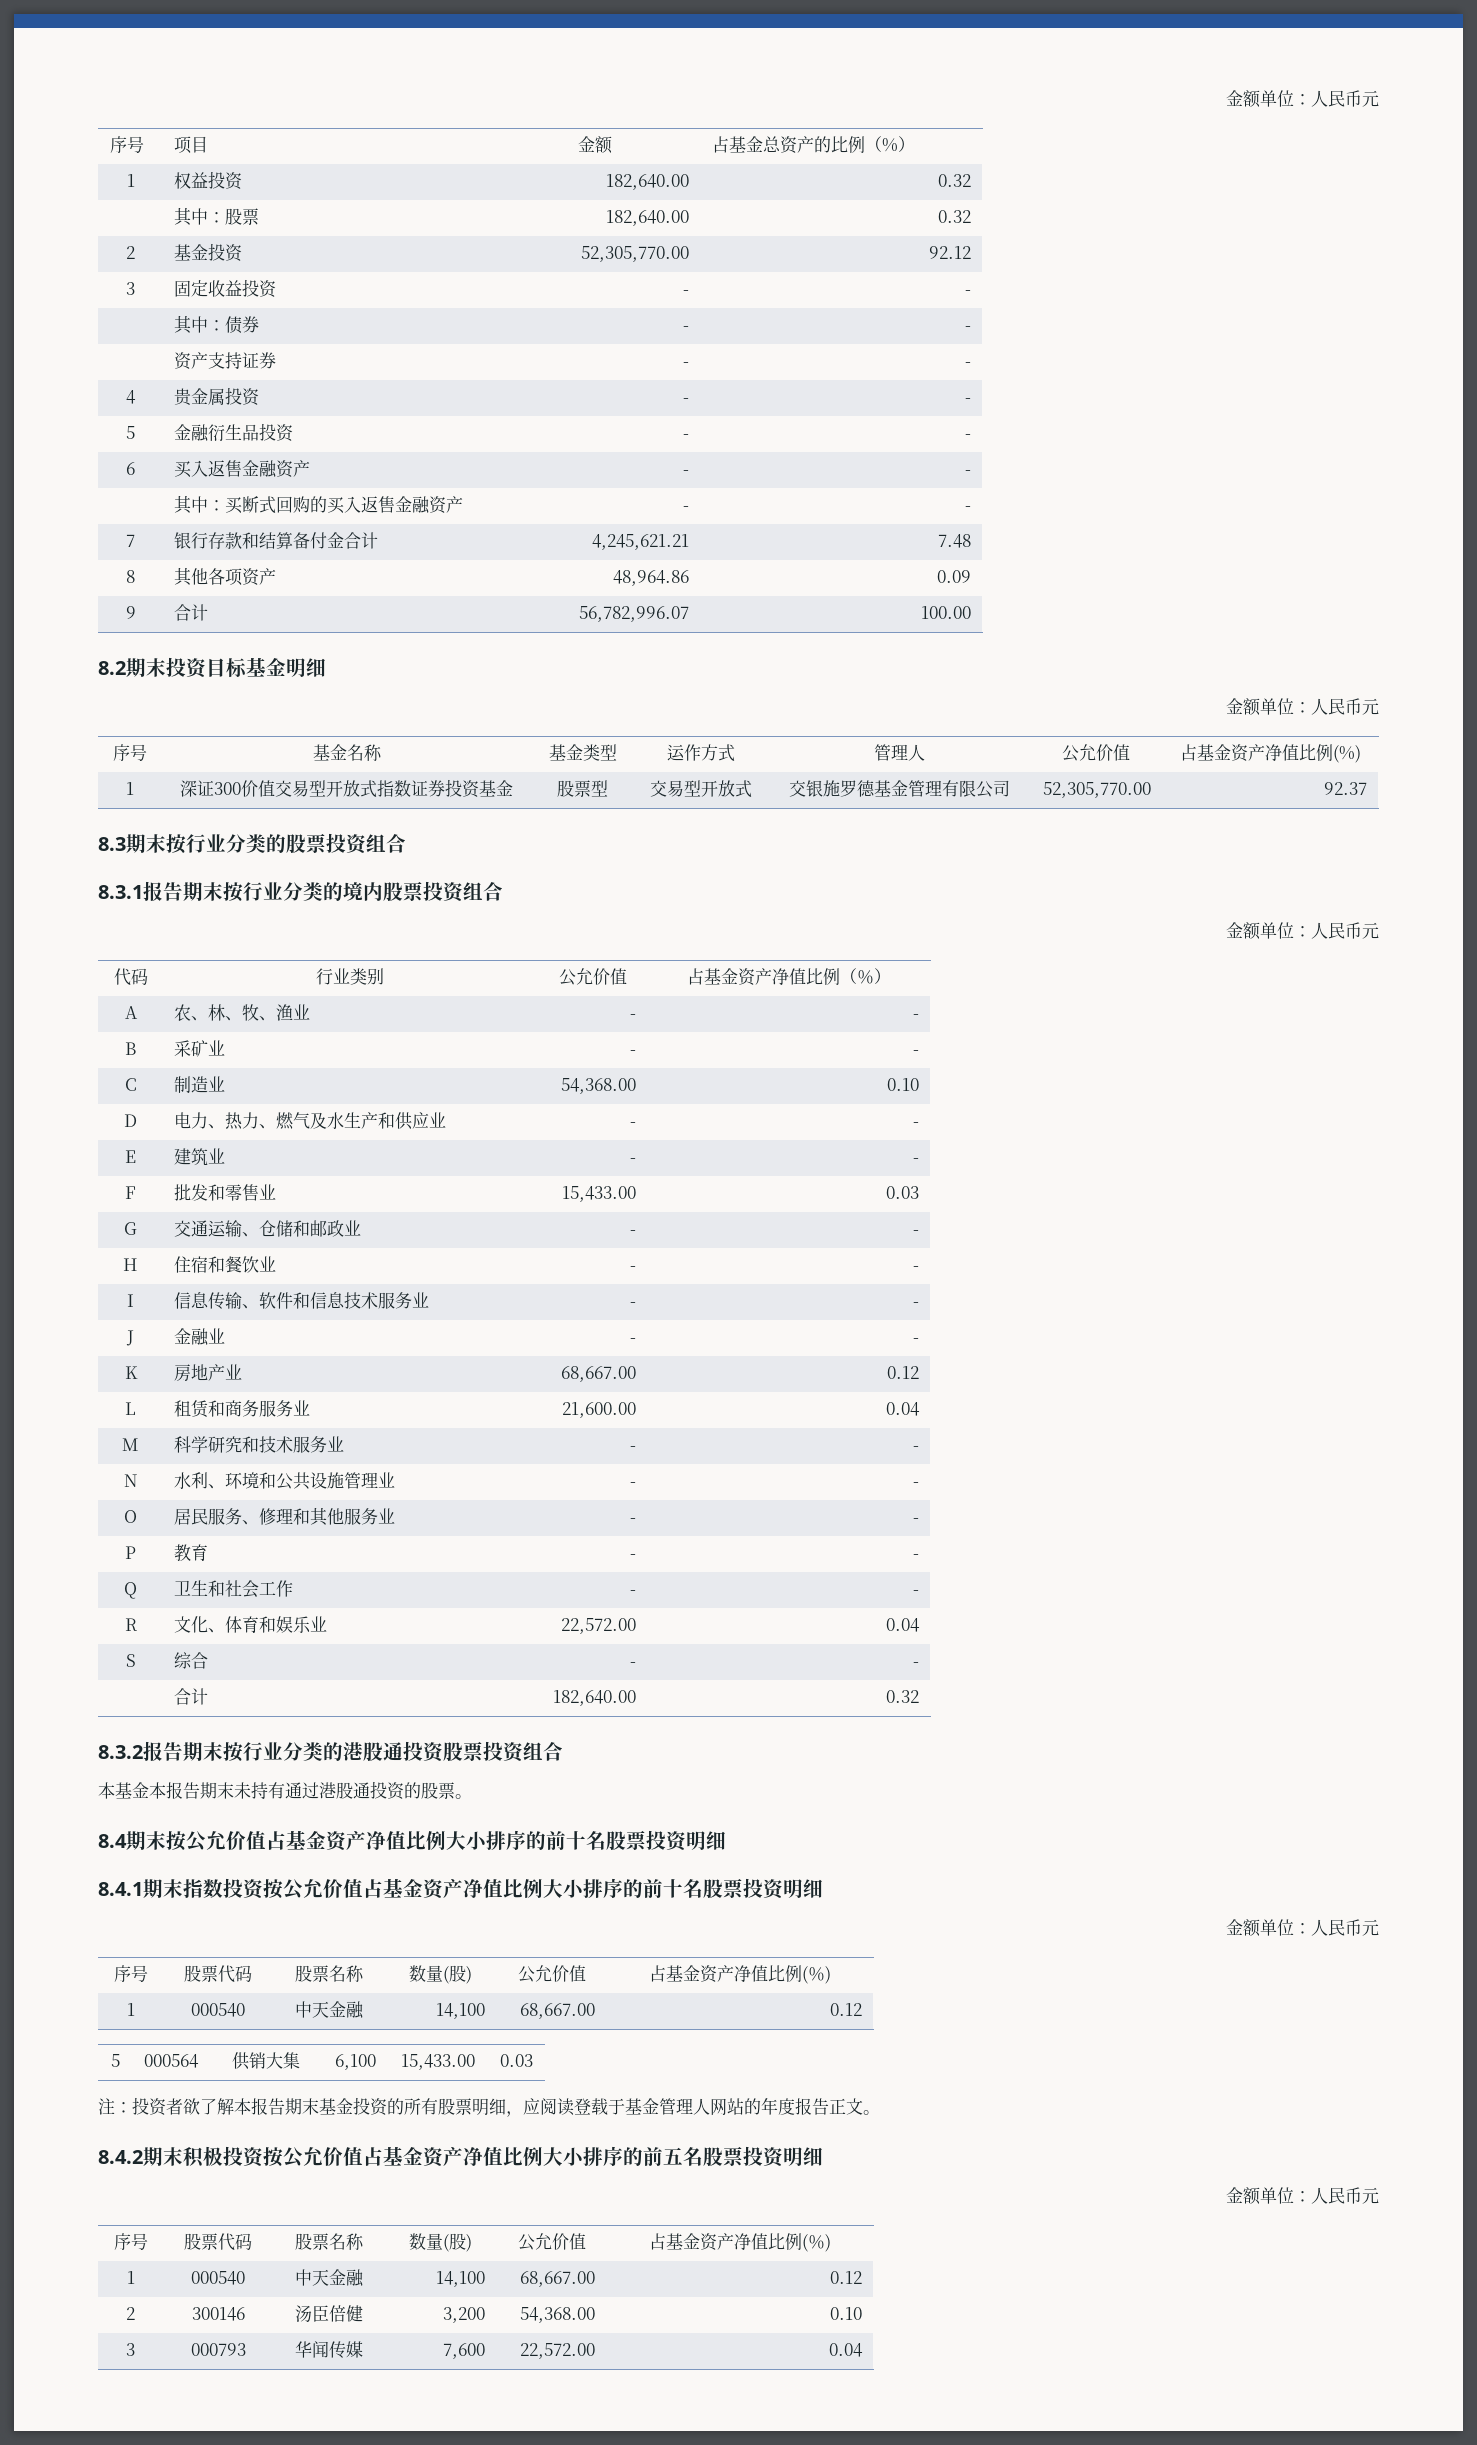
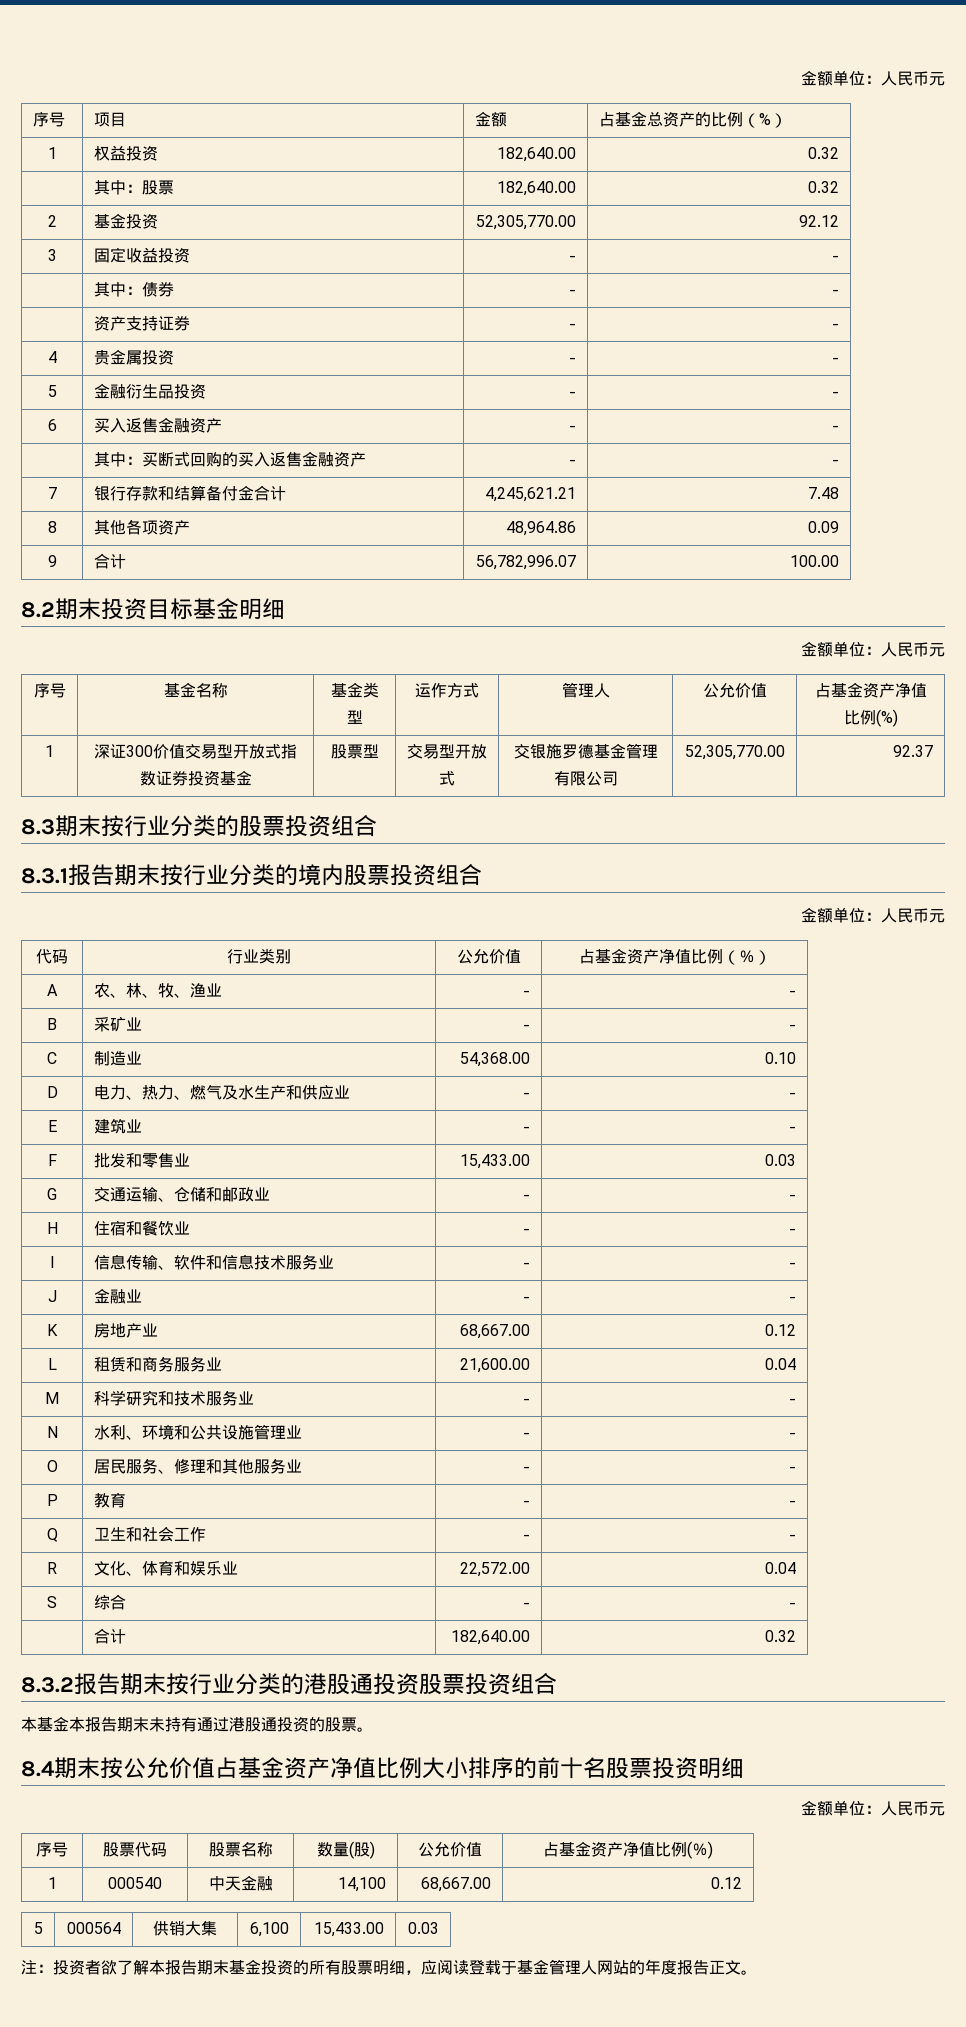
[98,1878,823,1900] // 8.4.1期末指数投资按公允价值占基金资产净值比例大小排序的前十名股票投资明细 -> (744, 1767) none
[98,2146,823,2168] [1226,2187,1379,2205] [113,2233,148,2250] [184,2233,252,2251] [295,2233,364,2250] [409,2233,472,2252] [517,2233,586,2251] [649,2233,831,2252] [126,2271,135,2284] [191,2271,245,2285] [295,2269,364,2287] [436,2271,486,2287] [520,2271,596,2287] [830,2271,863,2284] [126,2307,135,2320] [191,2307,245,2321] [295,2305,363,2323] [443,2307,486,2323] [520,2307,596,2323] [830,2307,863,2320] [126,2343,135,2356] [190,2343,246,2356] [295,2341,363,2359] [443,2343,486,2359] [520,2343,596,2359] [829,2343,864,2357] // 8.4.2期末积极投资按公允价值占基金资产净值比例大小排序的前五名股票投资明细 // 金额单位：人民币元 // 序号 | 股票代码 | 股票名称 | 数量(股) | 公允价值 | 占基金资产净值比例(％) // 1 | 000540 | 中天金融 | 14,100 | 68,667.00 | 0.12 // 2 | 300146 | 汤臣倍健 | 3,200 | 54,368.00 | 0.10 // 3 | 000793 | 华闻传媒 | 7,600 | 22,572.00 | 0.04 -> (757, 1972) none

